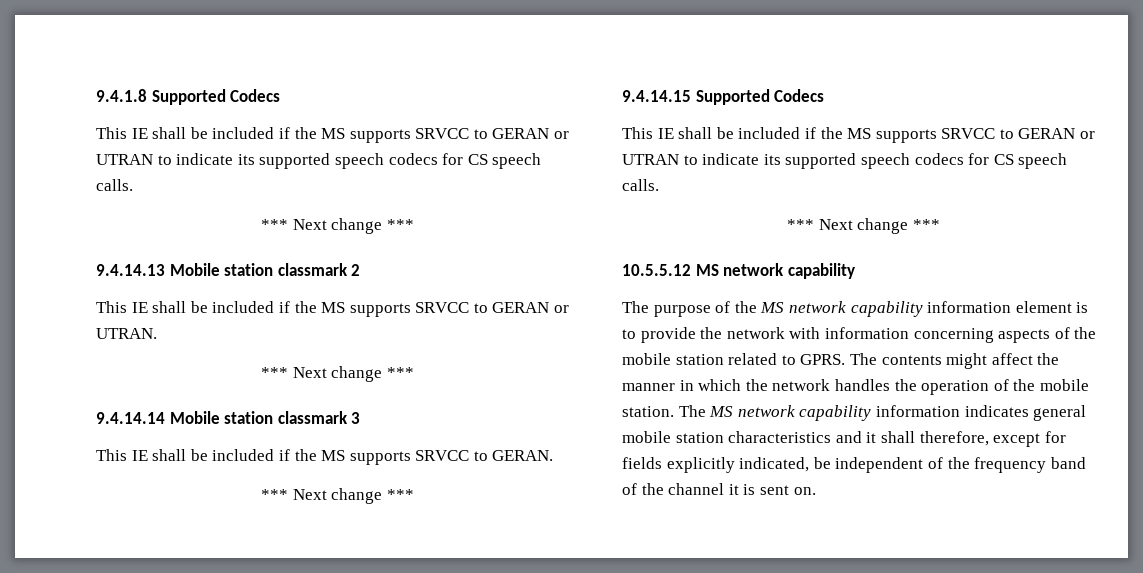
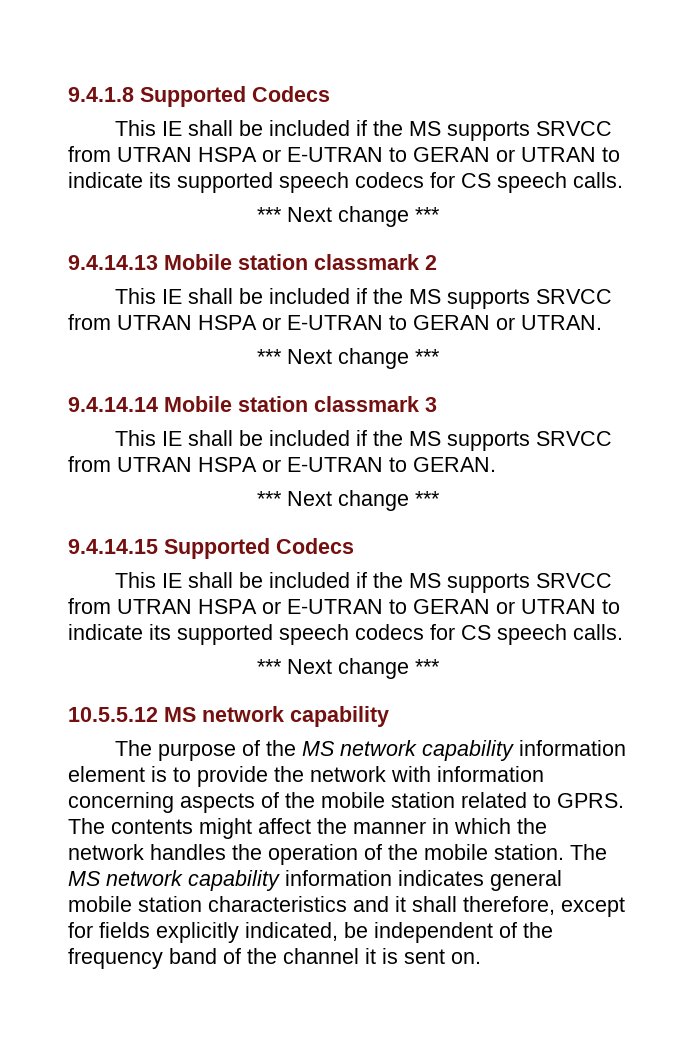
(470, 133) none -> [68,146,383,162] from UTRAN HSPA or E-UTRAN
(470, 307) none -> [68,314,383,330] from UTRAN HSPA or E-UTRAN
(470, 455) none -> [68,456,383,472] from UTRAN HSPA or E-UTRAN
(996, 133) none -> [68,598,383,614] from UTRAN HSPA or E-UTRAN

